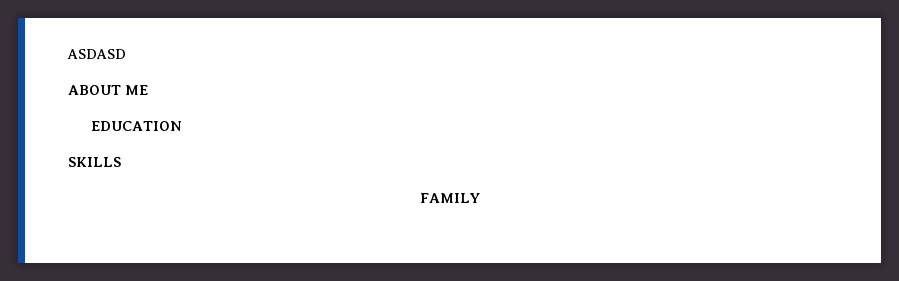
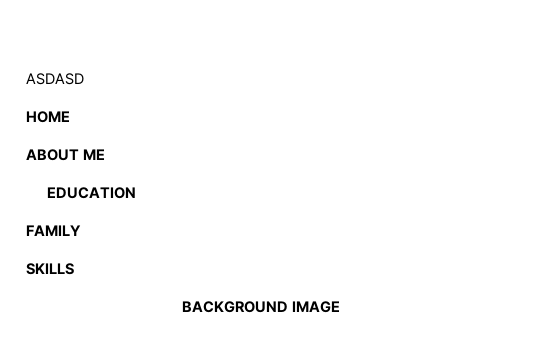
(126, 54) none -> [26,111,70,123] // HOME
(183, 126) none -> [26,225,81,236] // FAMILY
[419,193,480,203] FAMILY -> [181,301,341,313] BACKGROUND IMAGE

